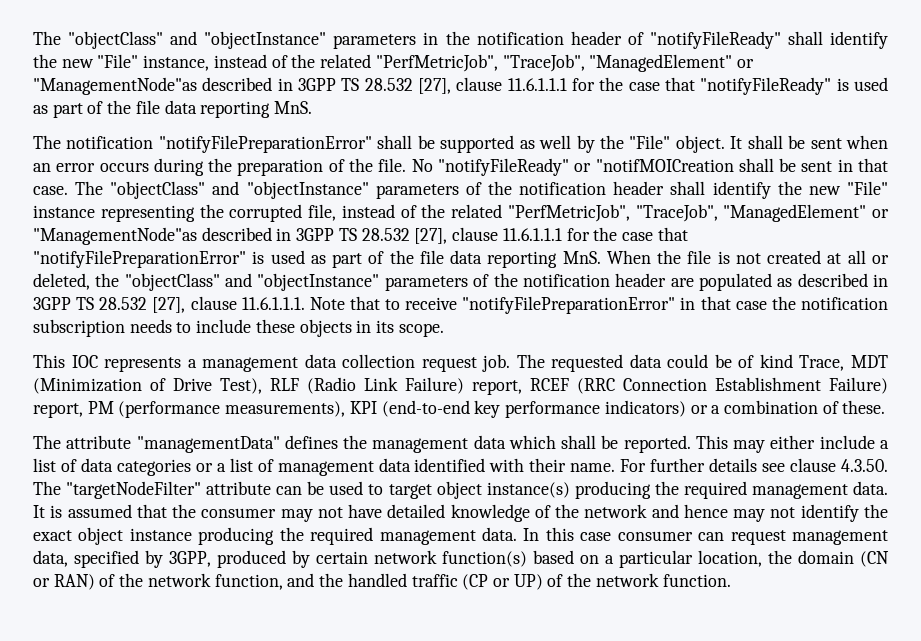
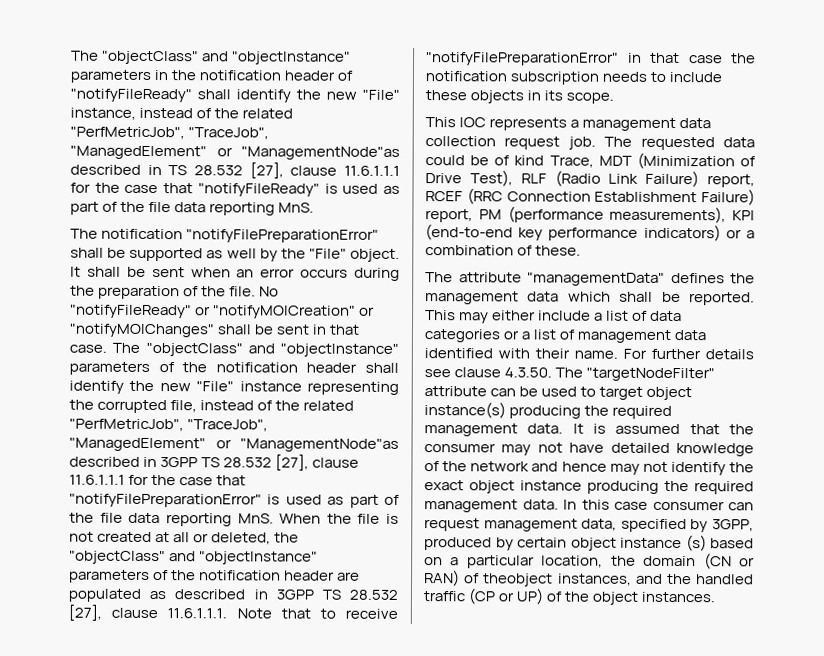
[298,78,336,91] 3GPP -> (162, 170) none
[595,159,734,172] "notifMOICreation -> [213,305,376,319] [69,323,215,338] "notifyMOICreation" or "notifyMOIChanges"
[374,550,527,567] network function(s) -> [570,535,707,552] object instance (s)
[119,573,283,590] the network function, -> [483,573,632,587] theobject instances,
[595,573,731,587] network function. -> [592,591,716,605] object instances.

